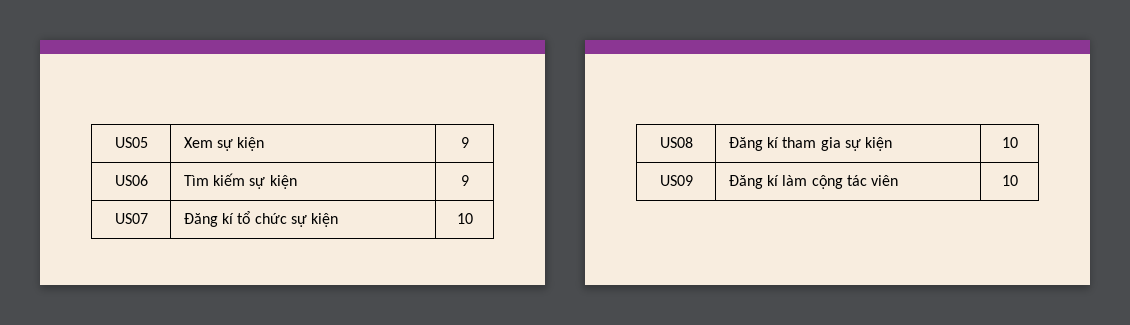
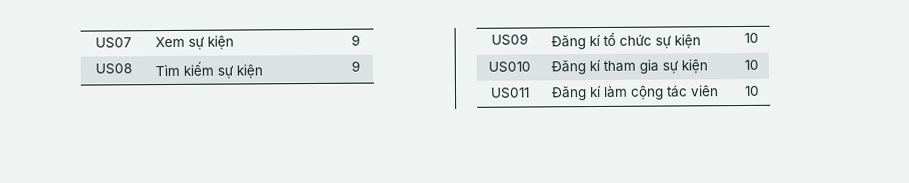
[114,137,148,148] US05 -> [94,37,132,49] US07
[114,175,148,186] US06 -> [94,63,132,75] US08
[114,213,148,224] US07 -> [490,33,528,46] US09
[659,137,693,148] US08 -> [487,61,531,73] US010
[659,175,693,186] US09 -> [489,87,530,99] US011

